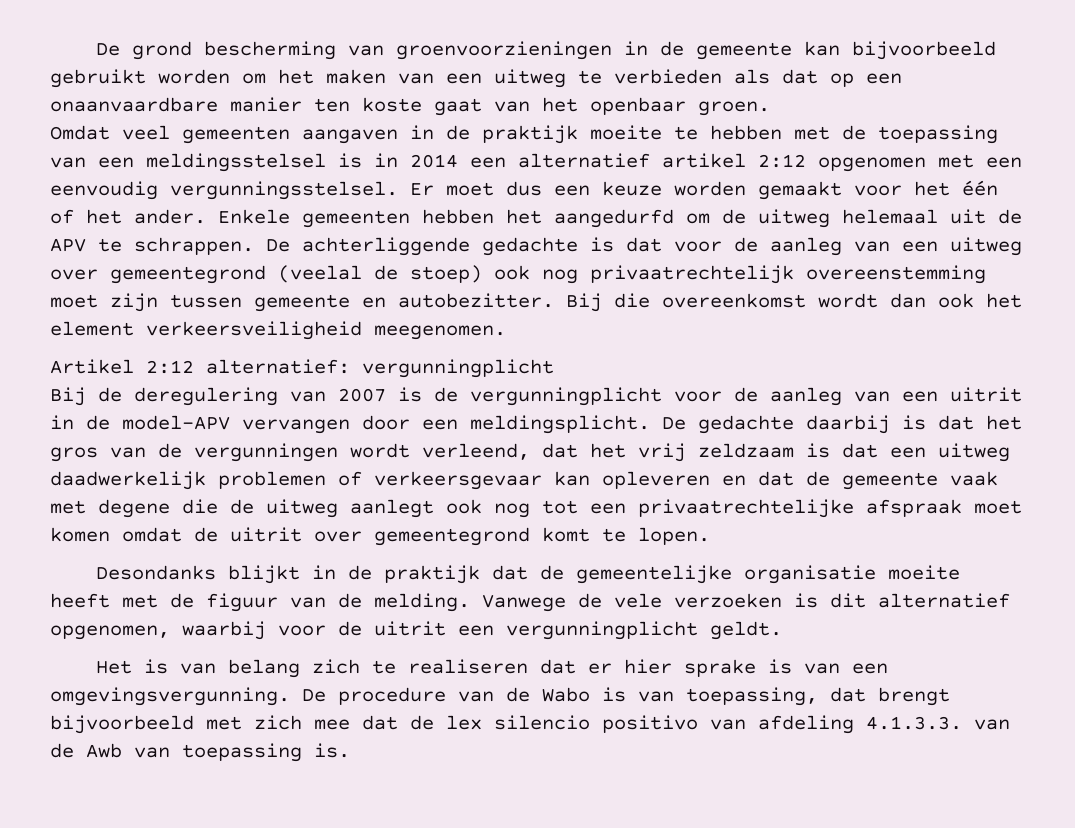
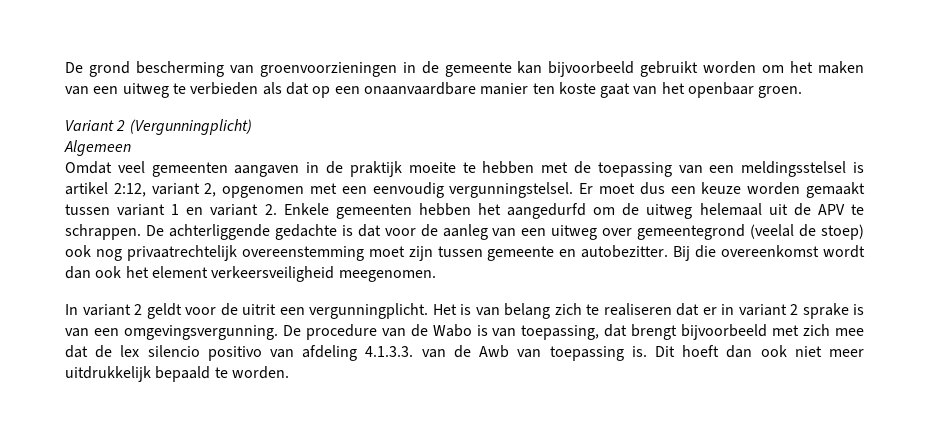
(770, 108) none -> [65,119,252,135] [64,140,131,156] // Variant 2 (Vergunningplicht) // Algemeen
[374,153,806,168] in 2014 een alternatief artikel 2:12 -> [65,182,217,197] artikel 2:12, variant 2,
[170,181,398,200] vergunningsstelsel. -> [449,182,574,198] vergunningstelsel.
[854,180,998,196] [50,209,206,224] voor het één of het ander. -> [65,204,277,216] tussen variant 1 en variant 2.
[50,359,554,378] [50,387,1022,406] [50,415,1022,434] [50,443,1010,462] [50,471,998,490] [50,499,1022,518] [50,527,710,546] [95,565,960,584] [50,593,1010,612] [50,621,266,640] Artikel 2:12 alternatief: vergunningplicht // Bij de deregulering van 2007 is de vergunningplicht voor de aanleg van een uitrit in de model-APV vervangen door een meldingsplicht. De gedachte daarbij is dat het gros van de vergunningen wordt verleend, dat het vrij zeldzaam is dat een uitweg daadwerkelijk problemen of verkeersgevaar kan opleveren en dat de gemeente vaak met degene die de uitweg aanlegt ook nog tot een privaatrechtelijke afspraak moet komen omdat de uitrit over gemeentegrond komt te lopen. // Desondanks blijkt in de praktijk dat de gemeentelijke organisatie moeite heeft met de figuur van de melding. Vanwege de vele verzoeken is dit alternatief opgenomen, waarbij -> [65,303,182,319] In variant 2 geldt
[506,621,782,640] vergunningplicht geldt. // -> [309,303,428,319] vergunningplicht.
[623,659,672,674] hier -> [721,304,798,316] in variant 2
(350, 750) none -> [654,345,865,358] [65,366,289,382] Dit hoeft dan ook niet meer uitdrukkelijk bepaald te worden.

